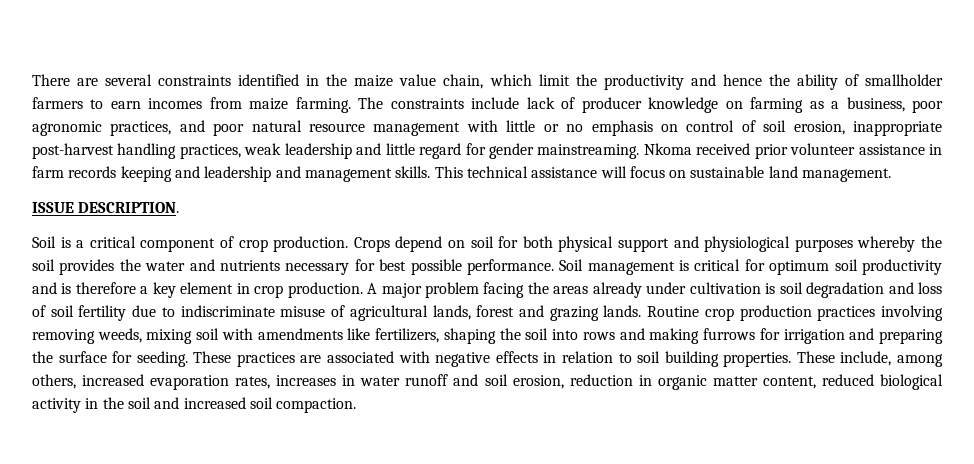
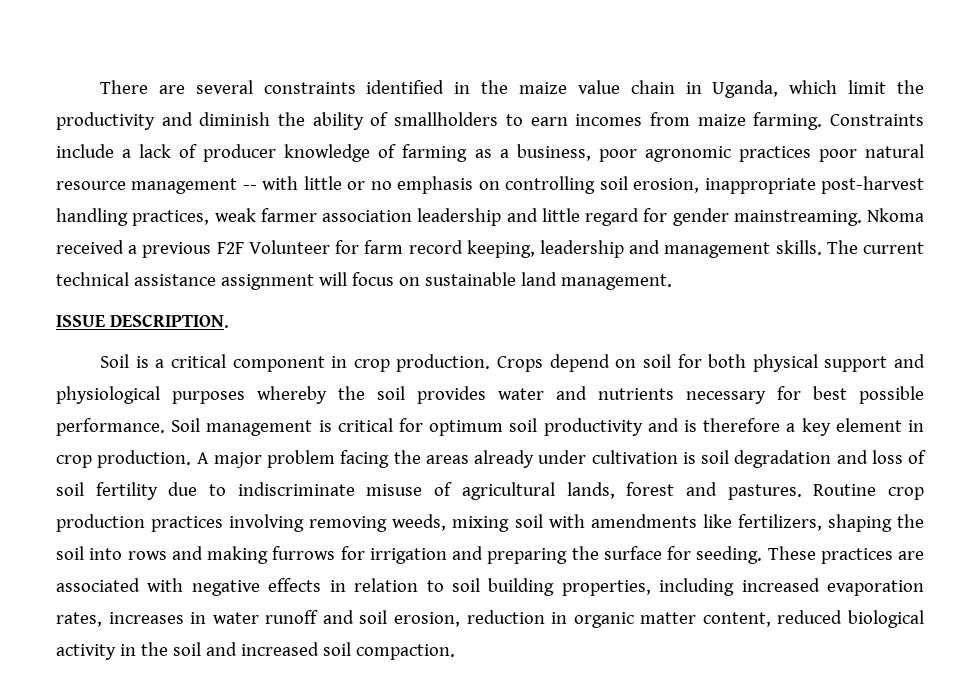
[443,74,484,89] chain, -> [630,80,779,98] chain in Uganda,
[722,74,762,86] hence -> [199,112,271,126] diminish
[865,74,944,86] [32,97,83,109] smallholder farmers -> [394,112,499,126] smallholders
[358,97,520,109] The constraints include -> [830,114,925,126] [56,144,132,158] Constraints include a
[725,101,743,109] on -> [378,144,397,158] of
[110,120,205,136] practices, and -> [738,146,811,162] practices
(461, 129) none -> [242,185,257,190] --
[686,120,756,132] control of -> [505,176,596,194] controlling
(282, 149) none -> [260,208,412,222] farmer association
[754,143,942,159] [32,166,200,182] prior volunteer assistance in farm records keeping and -> [128,240,535,258] a previous F2F Volunteer for farm record keeping,
[434,166,463,178] This -> [826,240,924,254] The current
(598, 172) none -> [220,274,314,290] assignment
[220,236,234,248] of -> [331,356,348,368] in
[119,259,141,271] the -> (486, 395) none
[549,305,642,321] grazing lands. -> [727,484,802,500] pastures.
[723,351,943,367] [32,374,76,389] properties. These include, among others, -> [561,578,735,596] properties, including

